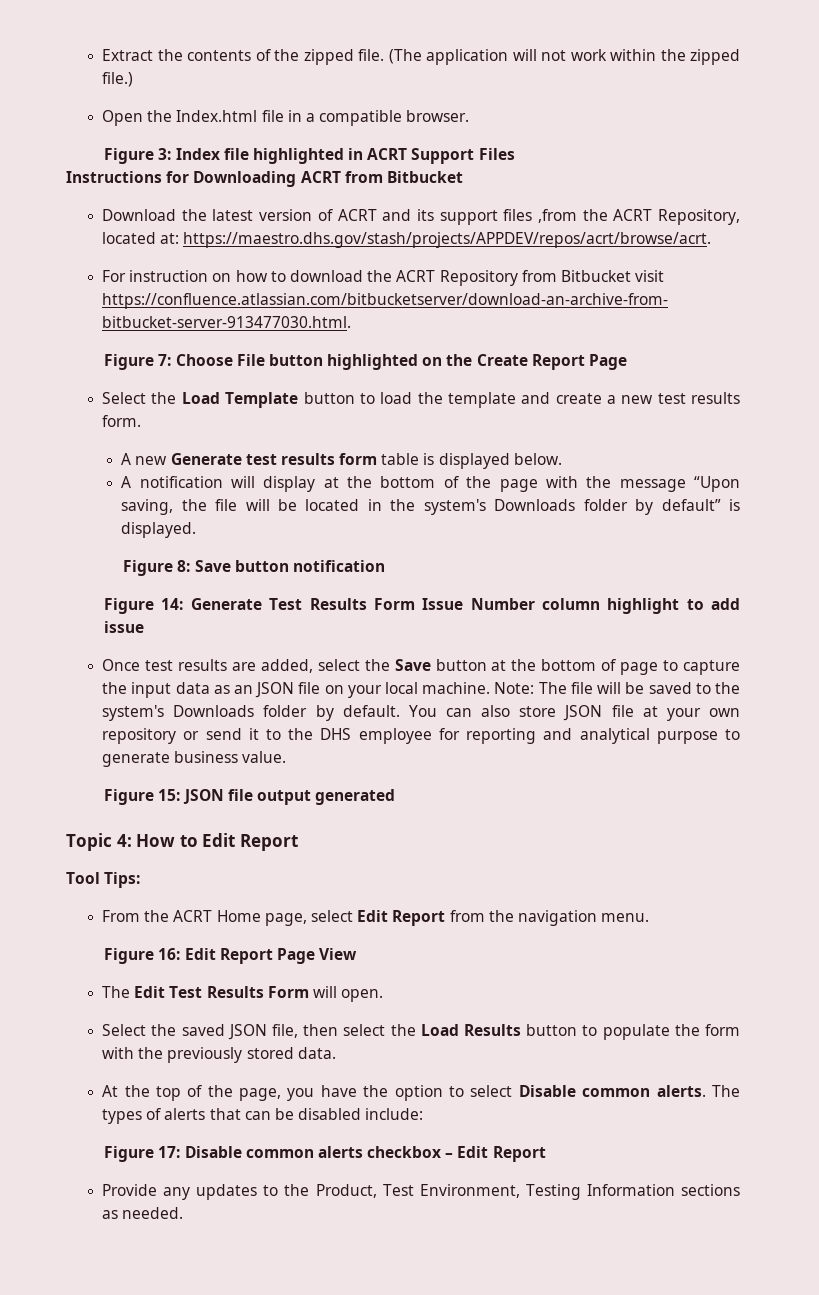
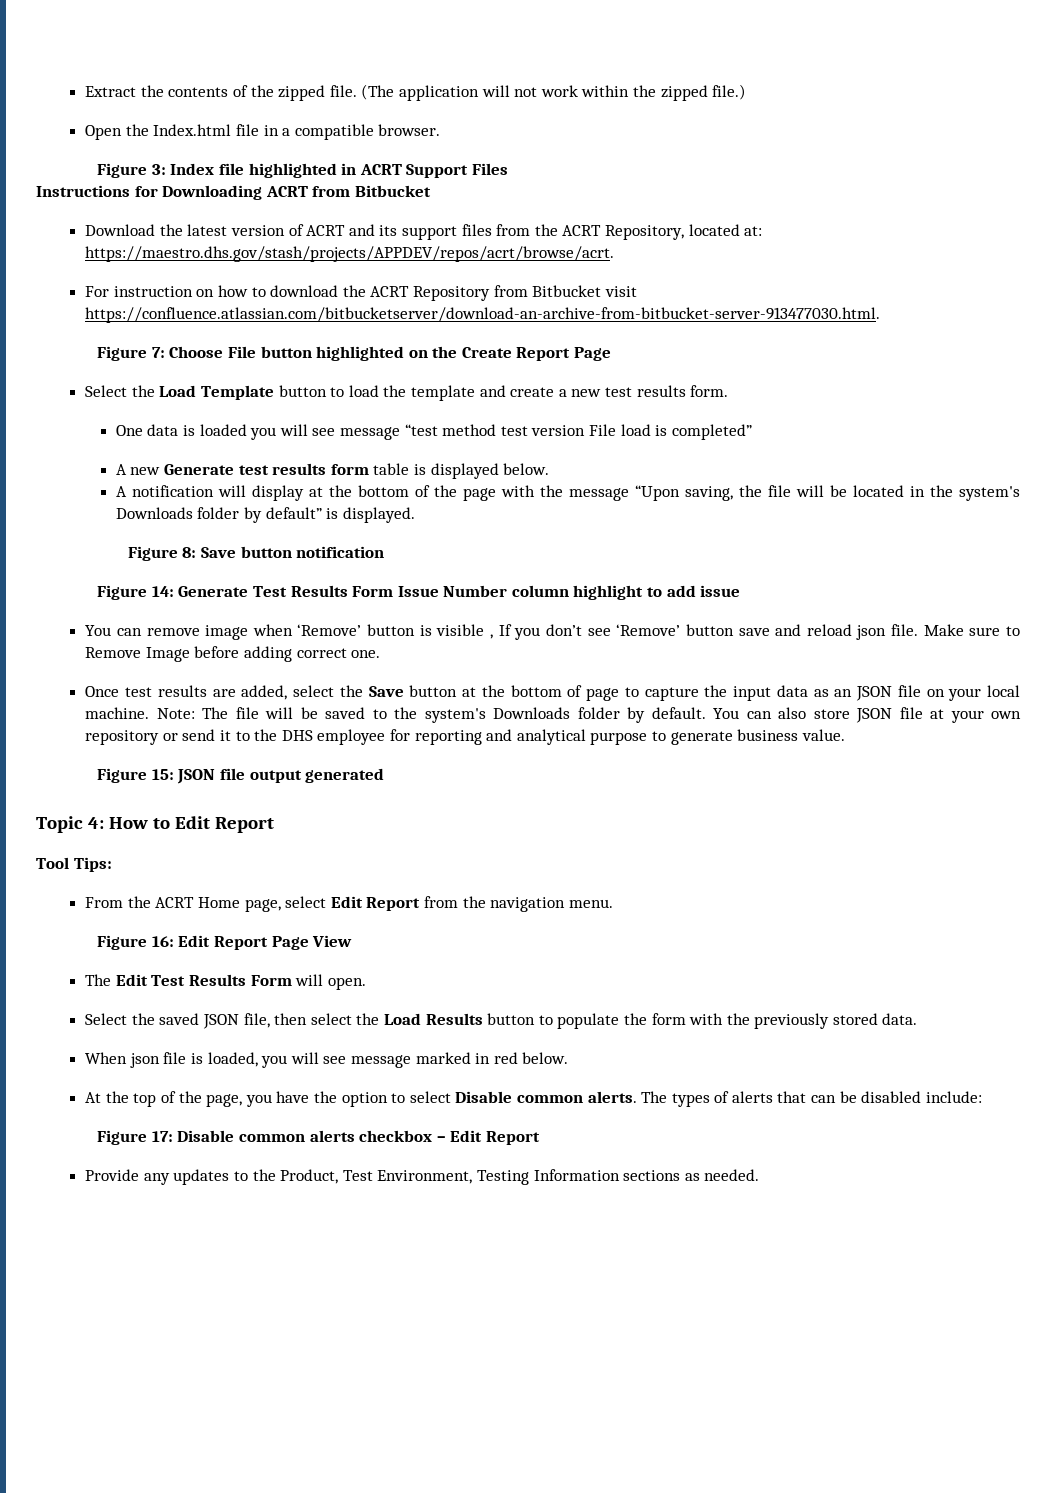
[537,209,577,223] ,from -> [496,224,531,236] from
(142, 421) none -> [115,424,752,440] // One data is loaded you will see message “test method test version File load is completed”
(145, 627) none -> [85,624,1021,640] [85,646,381,662] // You can remove image when ‘Remove’ button is visible , If you don’t see ‘Remove’ button save and reload json file. Make sure to Remove Image before adding correct one.
(336, 1053) none -> [85,1052,569,1068] // When json file is loaded, you will see message marked in red below.

